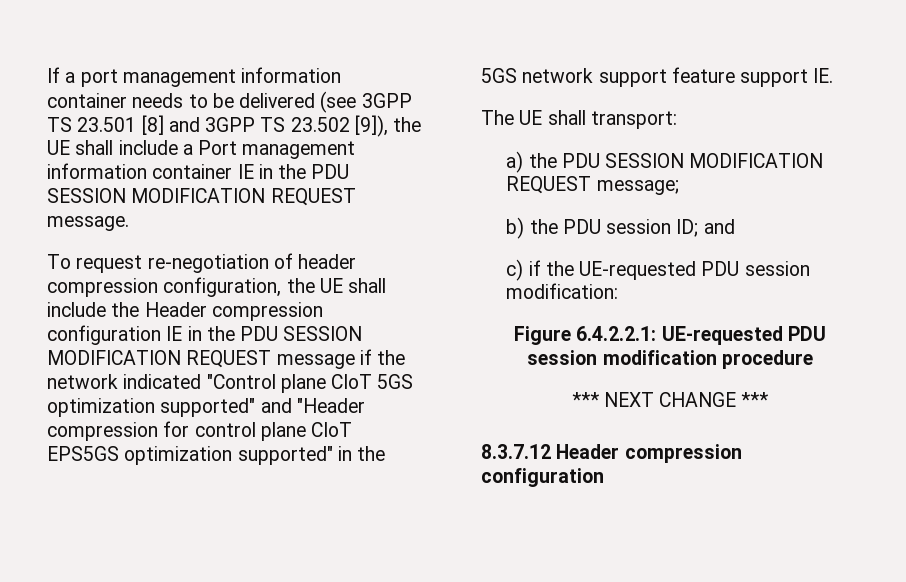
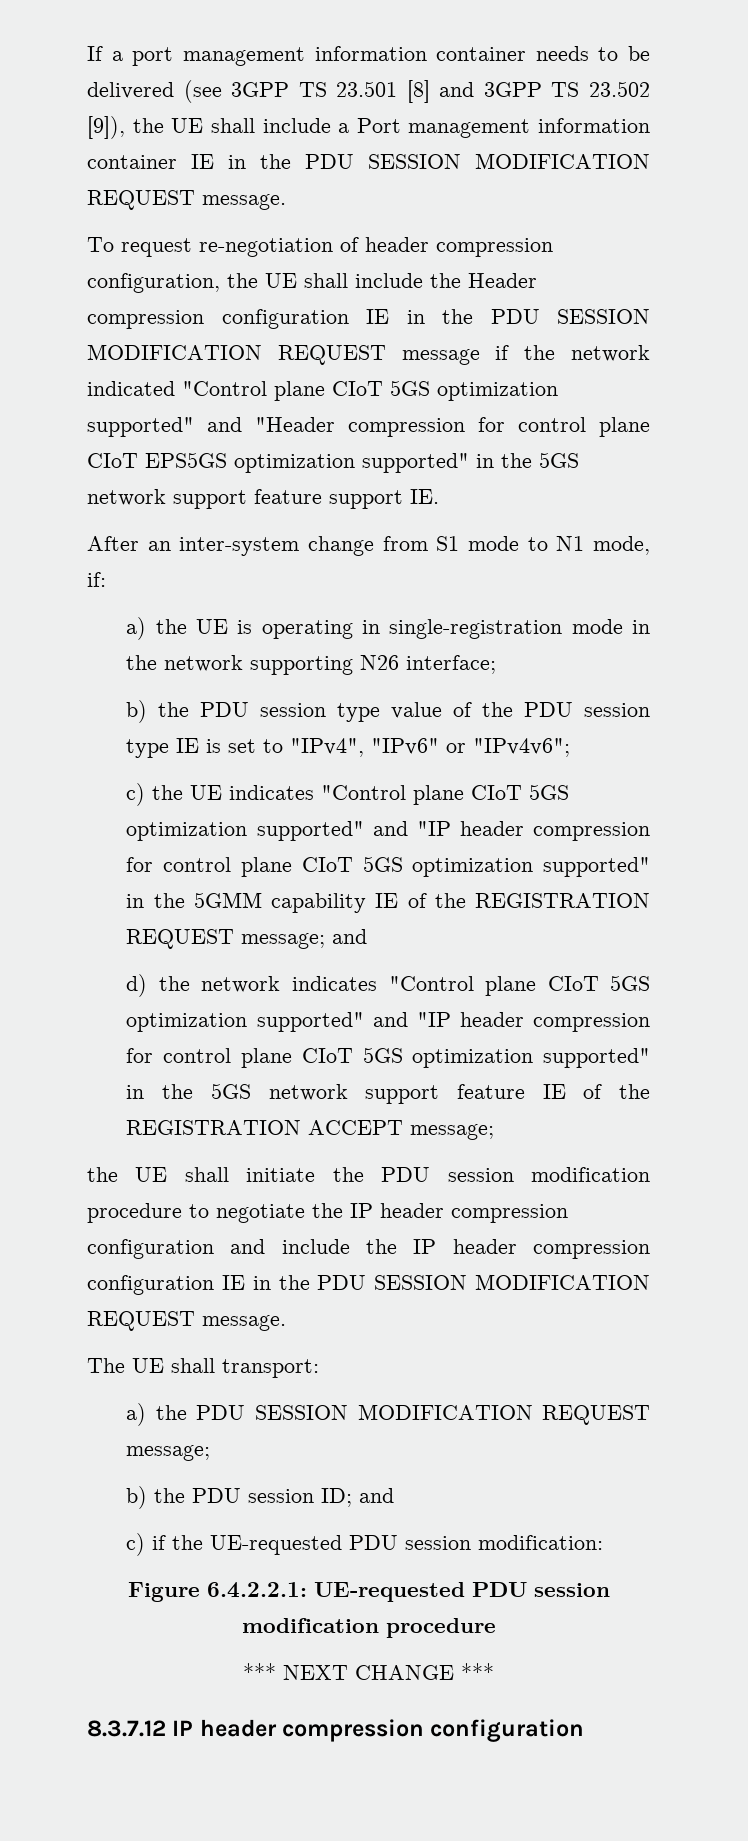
(834, 75) none -> [87,536,651,556] [87,572,106,587] [126,617,651,640] [126,655,497,675] [126,700,650,723] [126,738,571,758] [126,783,570,806] [126,821,650,841] [126,856,650,877] [126,892,650,913] [126,929,368,949] [126,974,650,997] [126,1012,650,1032] [126,1047,650,1068] [126,1083,651,1104] [126,1120,495,1140] [87,1167,650,1182] [87,1203,568,1223] [87,1239,650,1259] [87,1274,650,1295] [87,1311,286,1331] // After an inter-system change from S1 mode to N1 mode, if: // a) the UE is operating in single-registration mode in the network supporting N26 interface; // b) the PDU session type value of the PDU session type IE is set to "IPv4", "IPv6" or "IPv4v6"; // c) the UE indicates "Control plane CIoT 5GS optimization supported" and "IP header compression for control plane CIoT 5GS optimization supported" in the 5GMM capability IE of the REGISTRATION REQUEST message; and // d) the network indicates "Control plane CIoT 5GS optimization supported" and "IP header compression for control plane CIoT 5GS optimization supported" in the 5GS network support feature IE of the REGISTRATION ACCEPT message; // the UE shall initiate the PDU session modification procedure to negotiate the IP header compression configuration and include the IP header compression configuration IE in the PDU SESSION MODIFICATION REQUEST message.
[556,444,620,459] Header -> [172,1719,277,1737] IP header

